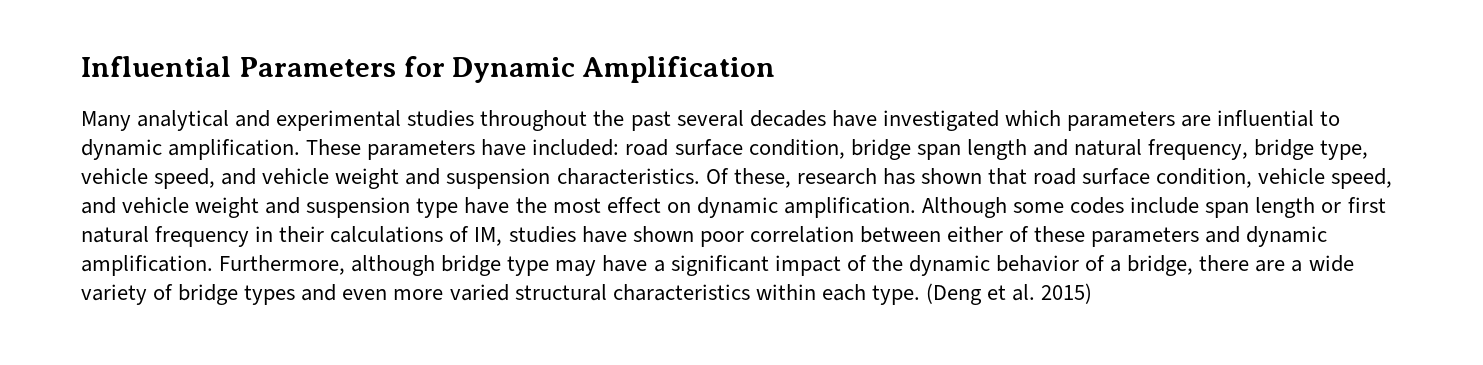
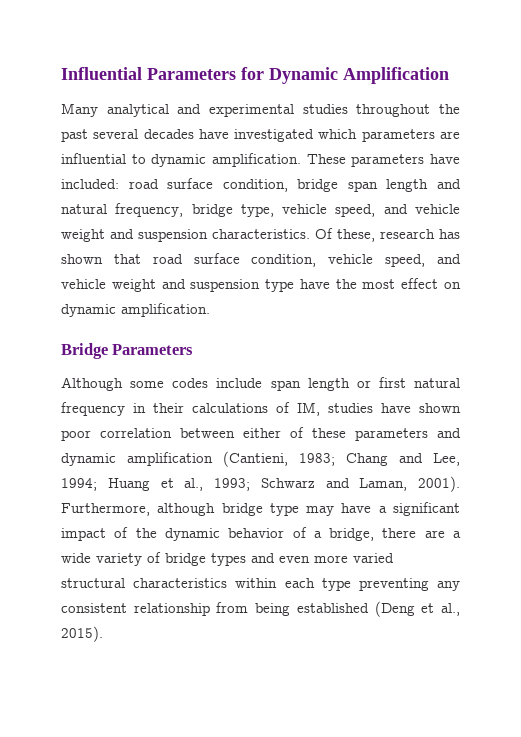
(916, 207) none -> [61,343,194,359] // Bridge Parameters //
[81,255,213,276] amplification. -> [127,451,460,467] [61,476,460,492] amplification (Cantieni, 1983; Chang and Lee, 1994; Huang et al., 1993; Schwarz and Laman, 2001).
[871,283,1093,305] type. (Deng et al. 2015) -> [321,578,461,591] [61,601,461,617] [61,626,103,642] type preventing any consistent relationship from being established (Deng et al., 2015).

